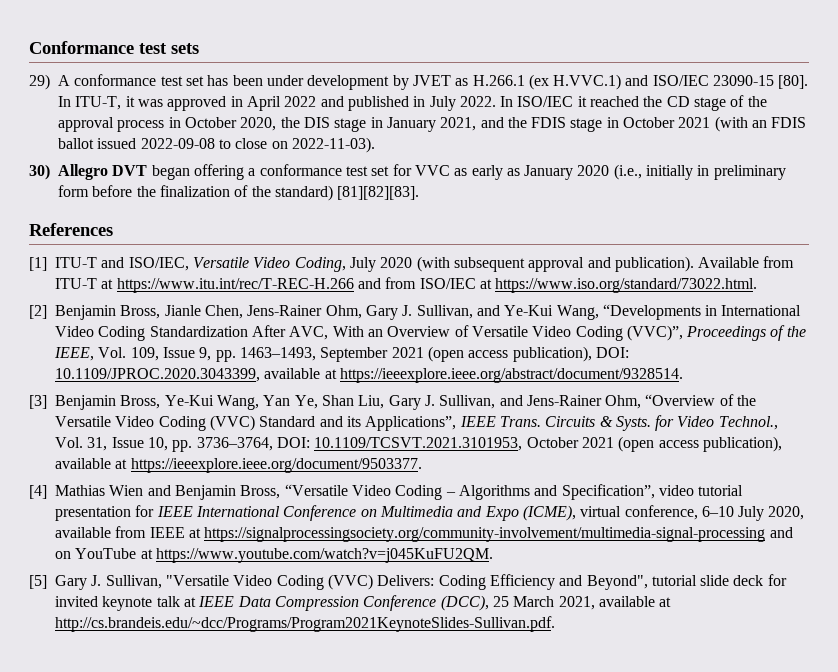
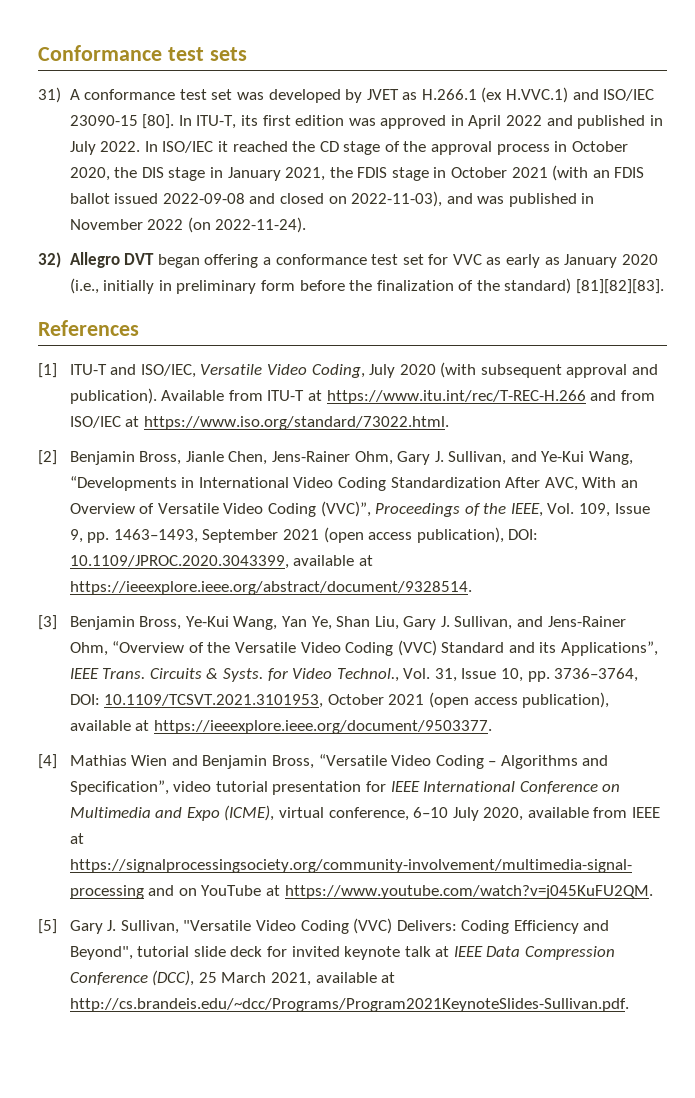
[29,74,50,90] 29) -> [38,87,61,103] 31)
[207,75,390,90] has been under development -> [236,89,341,103] was developed
[125,96,135,107] it -> [240,115,345,126] its first edition
[480,117,504,128] and -> (326, 174) none
[218,137,375,153] [29,164,50,180] to close on 2022-11-03). // 30) -> [249,191,595,207] [69,217,307,233] [38,252,61,268] and closed on 2022-11-03), and was published in November 2022 (on 2022-11-24). // 32)

